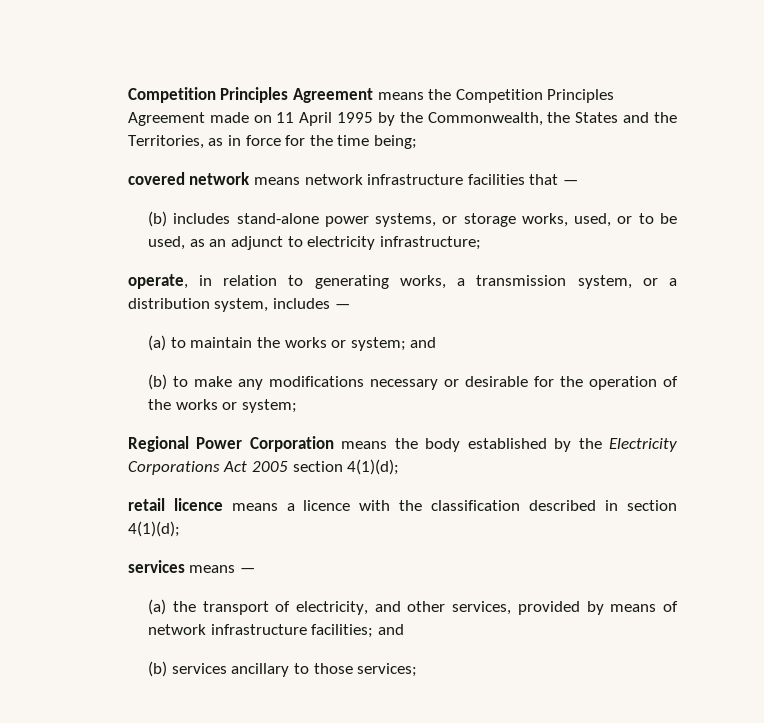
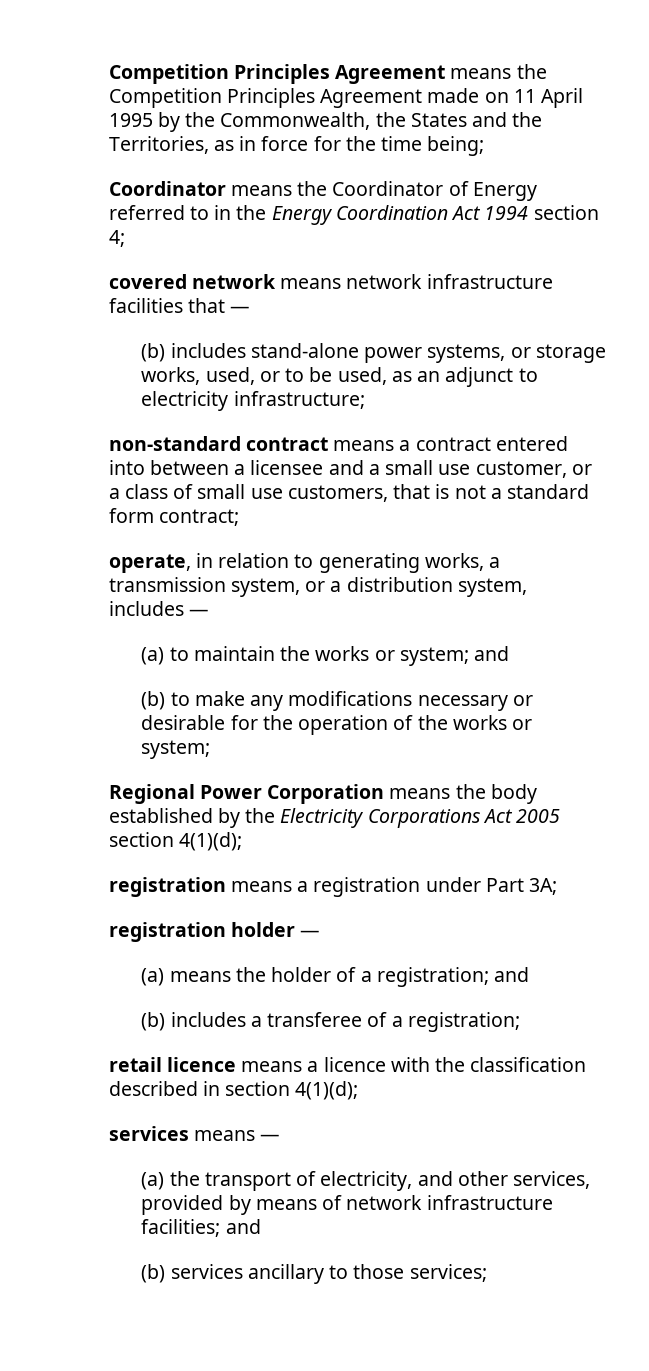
(417, 142) none -> [108,181,537,201] [108,205,599,225] [108,230,125,247] // Coordinator means the Coordinator of Energy referred to in the Energy Coordination Act 1994 section 4;
(481, 243) none -> [108,436,568,451] [108,460,592,478] [108,484,590,502] [108,508,239,526] // non-standard contract means a contract entered into between a licensee and a small use customer, or a class of small use customers, that is not a standard form contract;
(400, 467) none -> [108,877,558,897] [108,922,321,942] [141,967,530,987] [141,1012,520,1032] // registration means a registration under Part 3A; // registration holder — // (a) means the holder of a registration; and // (b) includes a transferee of a registration;

